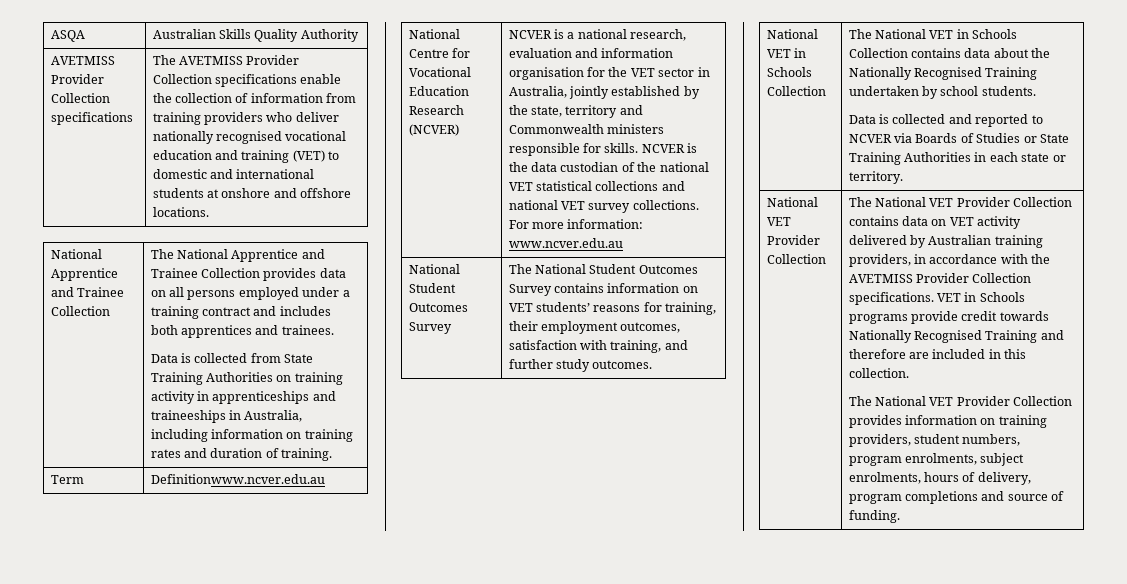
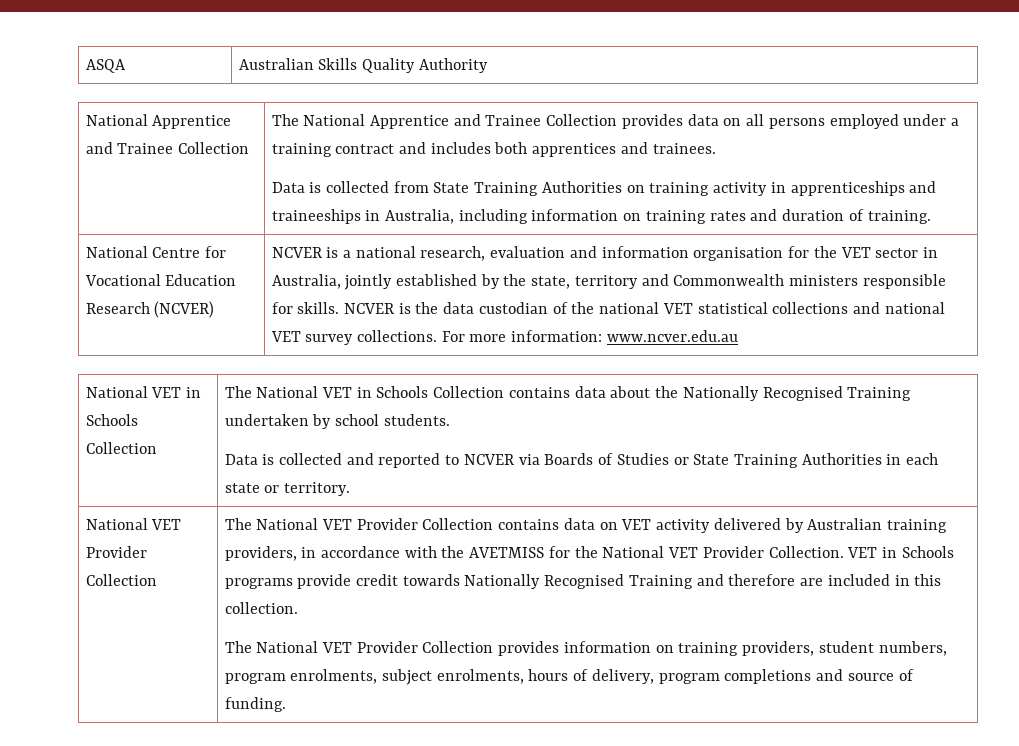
[50,56,115,65] [50,74,104,84] [50,93,110,103] [50,112,133,125] [152,55,300,65] [152,74,342,87] [152,93,357,103] [152,112,339,125] [152,131,347,144] [152,150,340,163] [152,169,315,179] [152,188,352,198] [152,207,209,217] // AVETMISS Provider Collection specifications | The AVETMISS Provider Collection specifications enable the collection of information from training providers who deliver nationally recognised vocational education and training (VET) to domestic and international students at onshore and offshore locations. -> (488, 65) none
[50,475,84,484] [150,474,325,484] // Term | Definitionwww.ncver.edu.au -> (931, 217) none
[408,264,460,274] [408,283,456,293] [408,303,468,312] [408,322,452,334] [508,264,698,274] [508,283,698,296] [508,302,717,315] [508,321,681,334] [508,340,688,353] [508,359,653,372] // National Student Outcomes Survey | The National Student Outcomes Survey contains information on VET students’ reasons for training, their employment outcomes, satisfaction with training, and further study outcomes. -> (738, 336) none
[916,273,1032,283] [848,292,934,305] Provider Collection specifications. -> [548,546,844,558] for the National VET Provider Collection.

